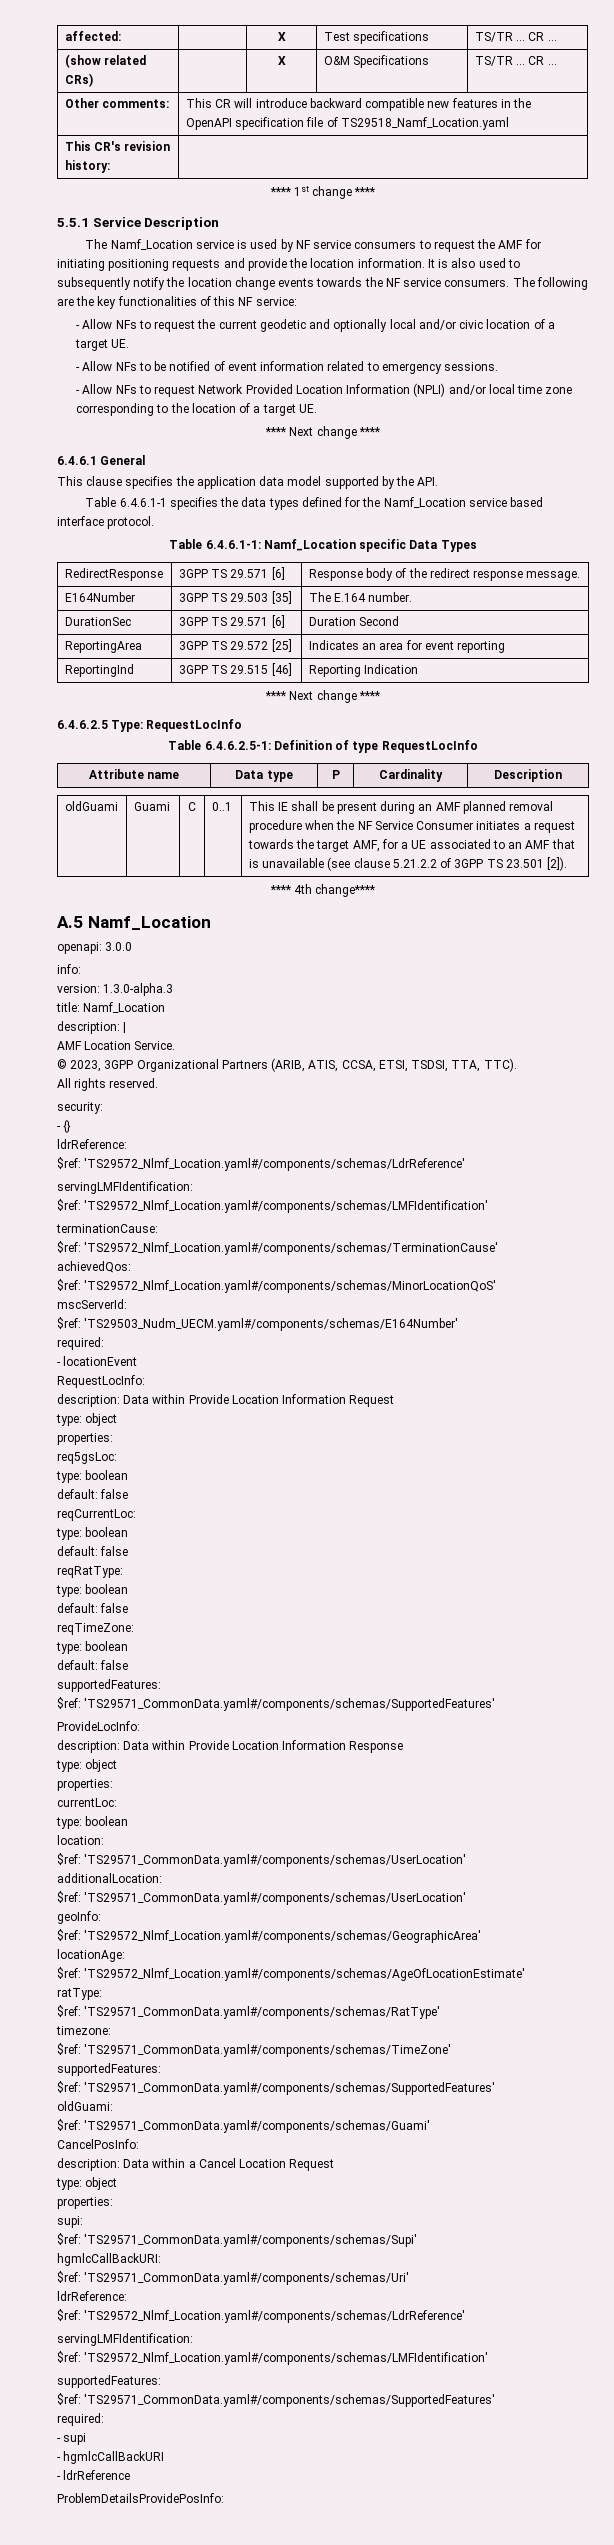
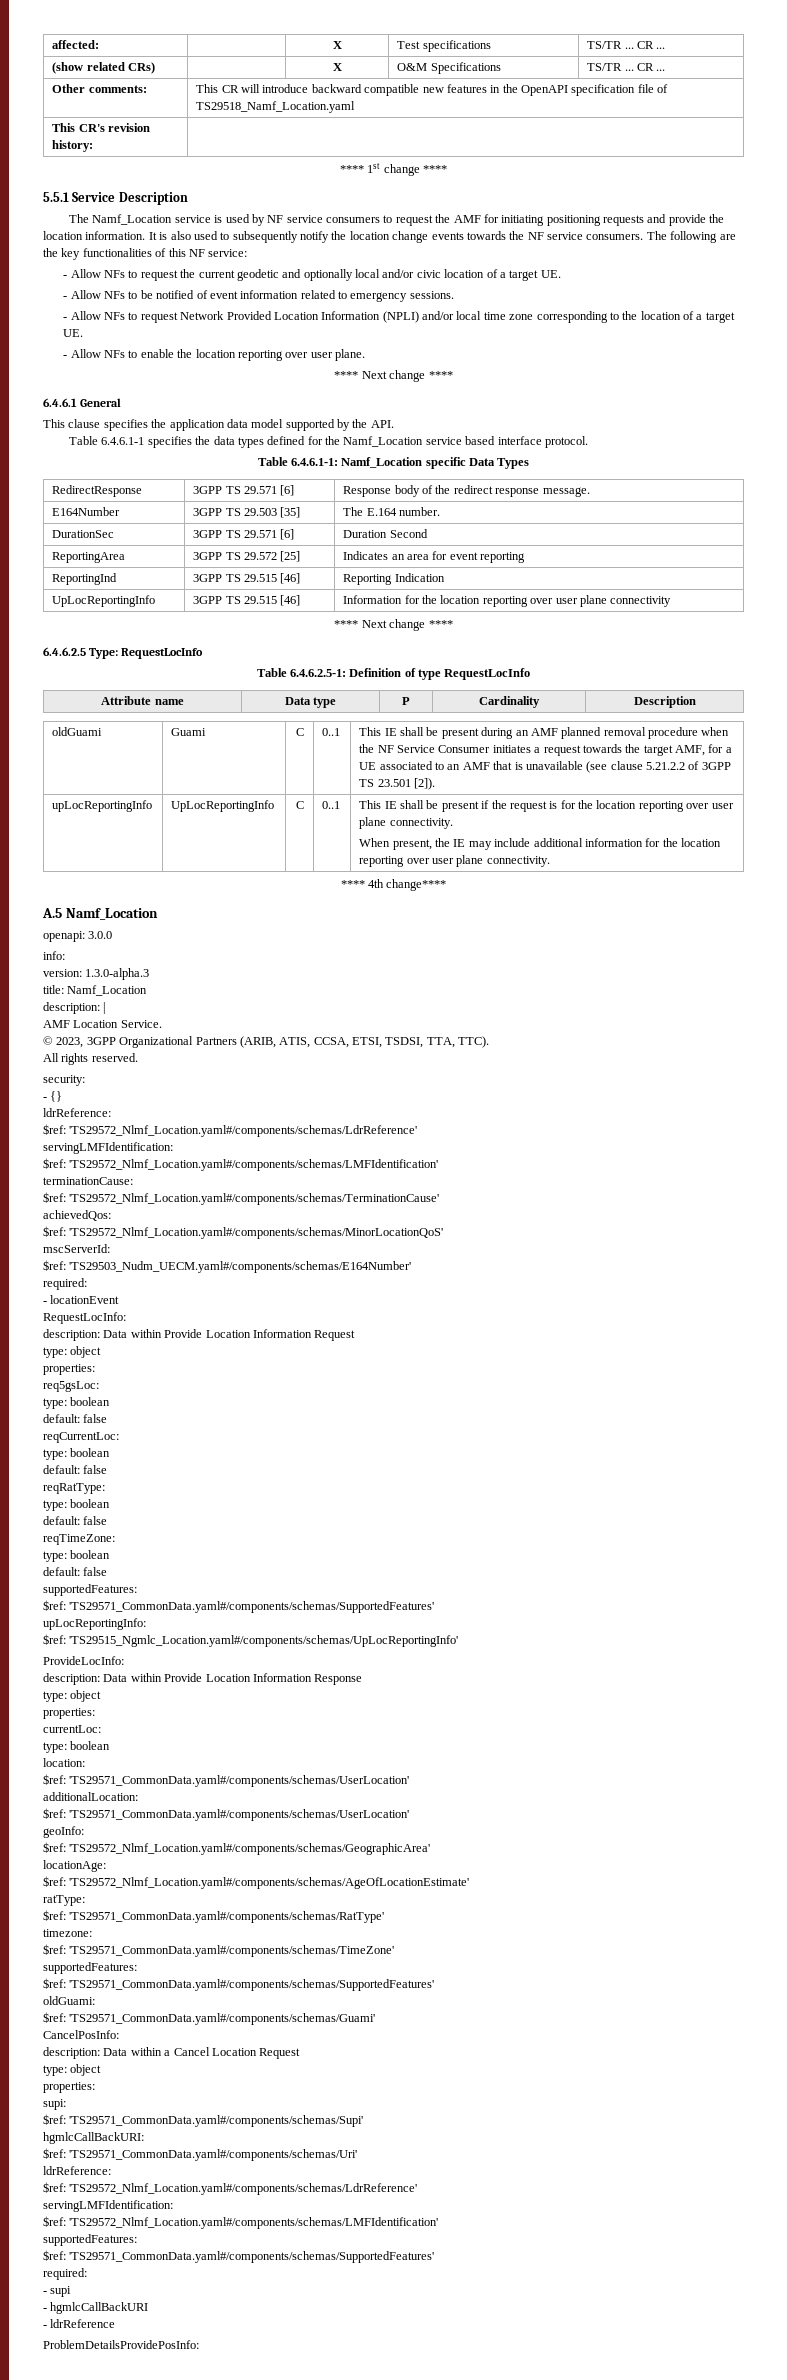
(317, 408) none -> [63,349,366,361] // - Allow NFs to enable the location reporting over user plane.
(419, 669) none -> [52,595,156,607] [193,595,301,606] [343,595,672,607] // UpLocReportingInfo | 3GPP TS 29.515 [46] | Information for the location reporting over user plane connectivity
(568, 864) none -> [52,800,153,812] [171,800,275,812] [295,801,304,809] [322,801,341,809] [359,800,734,812] [359,817,453,829] [359,838,722,850] [359,855,550,867] // upLocReportingInfo | UpLocReportingInfo | C | 0..1 | This IE shall be present if the request is for the location reporting over user plane connectivity. // When present, the IE may include additional information for the location reporting over user plane connectivity.
(496, 1704) none -> [43,1618,146,1630] [43,1634,459,1647] // upLocReportingInfo: // $ref: 'TS29515_Ngmlc_Location.yaml#/components/schemas/UpLocReportingInfo'

